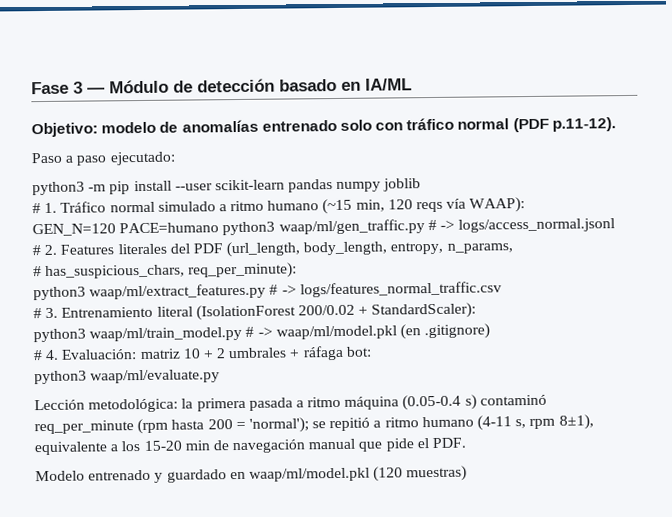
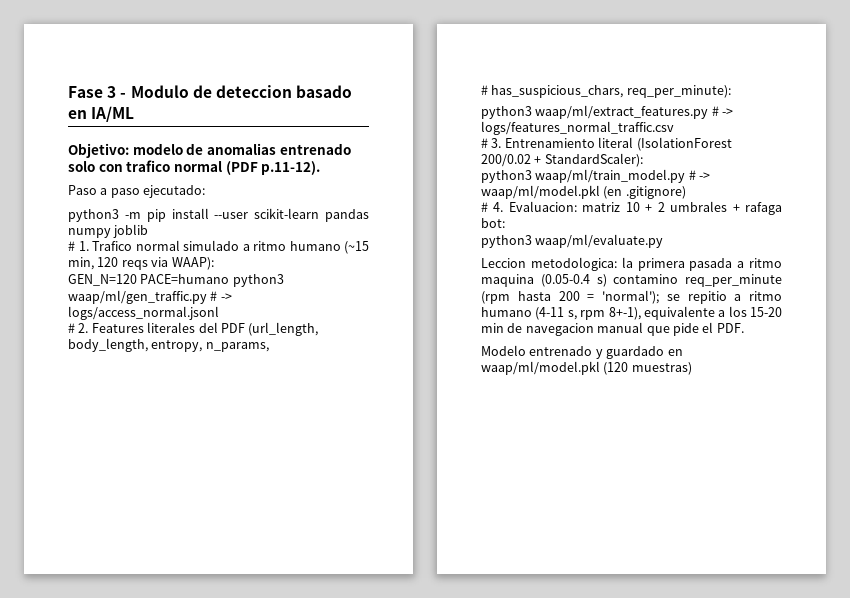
[87,78,275,94] — Módulo de detección -> [120,85,292,98] - Modulo de deteccion
[181,119,259,133] anomalías -> [206,143,276,155] anomalias
[406,117,455,131] tráfico -> [126,160,171,172] trafico
[60,201,107,213] Tráfico -> [92,241,132,251] Trafico
[446,198,467,209] vía -> [151,257,169,267] via
[61,349,138,360] Evaluación: -> [508,201,577,212] Evaluacion:
[302,345,344,361] ráfaga -> [745,202,782,215] rafaga
[34,398,179,413] Lección metodológica: -> [481,257,617,271] Leccion metodologica:
[344,396,400,410] máquina -> [481,274,534,287] maquina
[479,394,547,406] contaminó -> [613,274,679,284] contamino
[329,417,371,432] repitió -> [687,291,727,304] repitio
[558,414,594,430] 8±1), -> [608,307,641,320] 8+-1),
[232,439,306,454] navegación -> [525,323,594,336] navegacion

